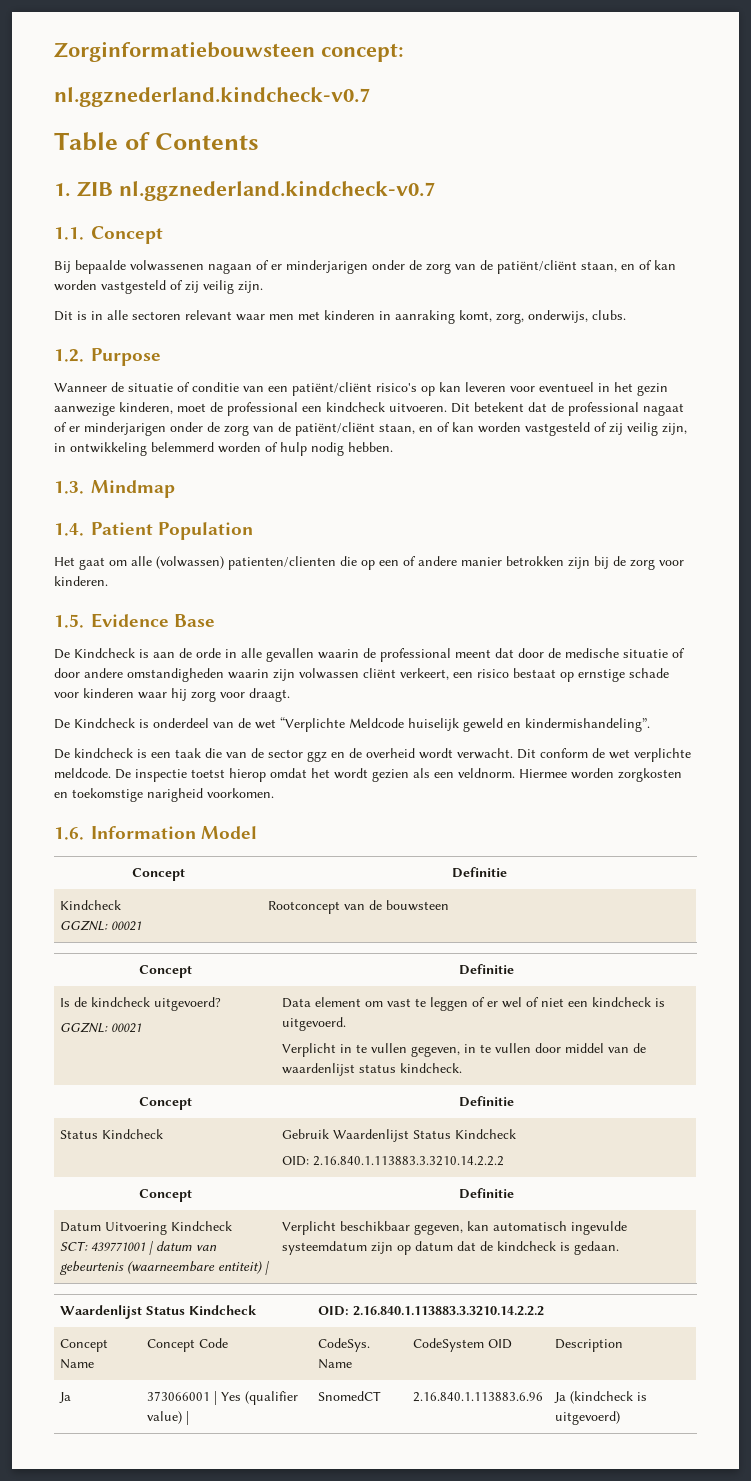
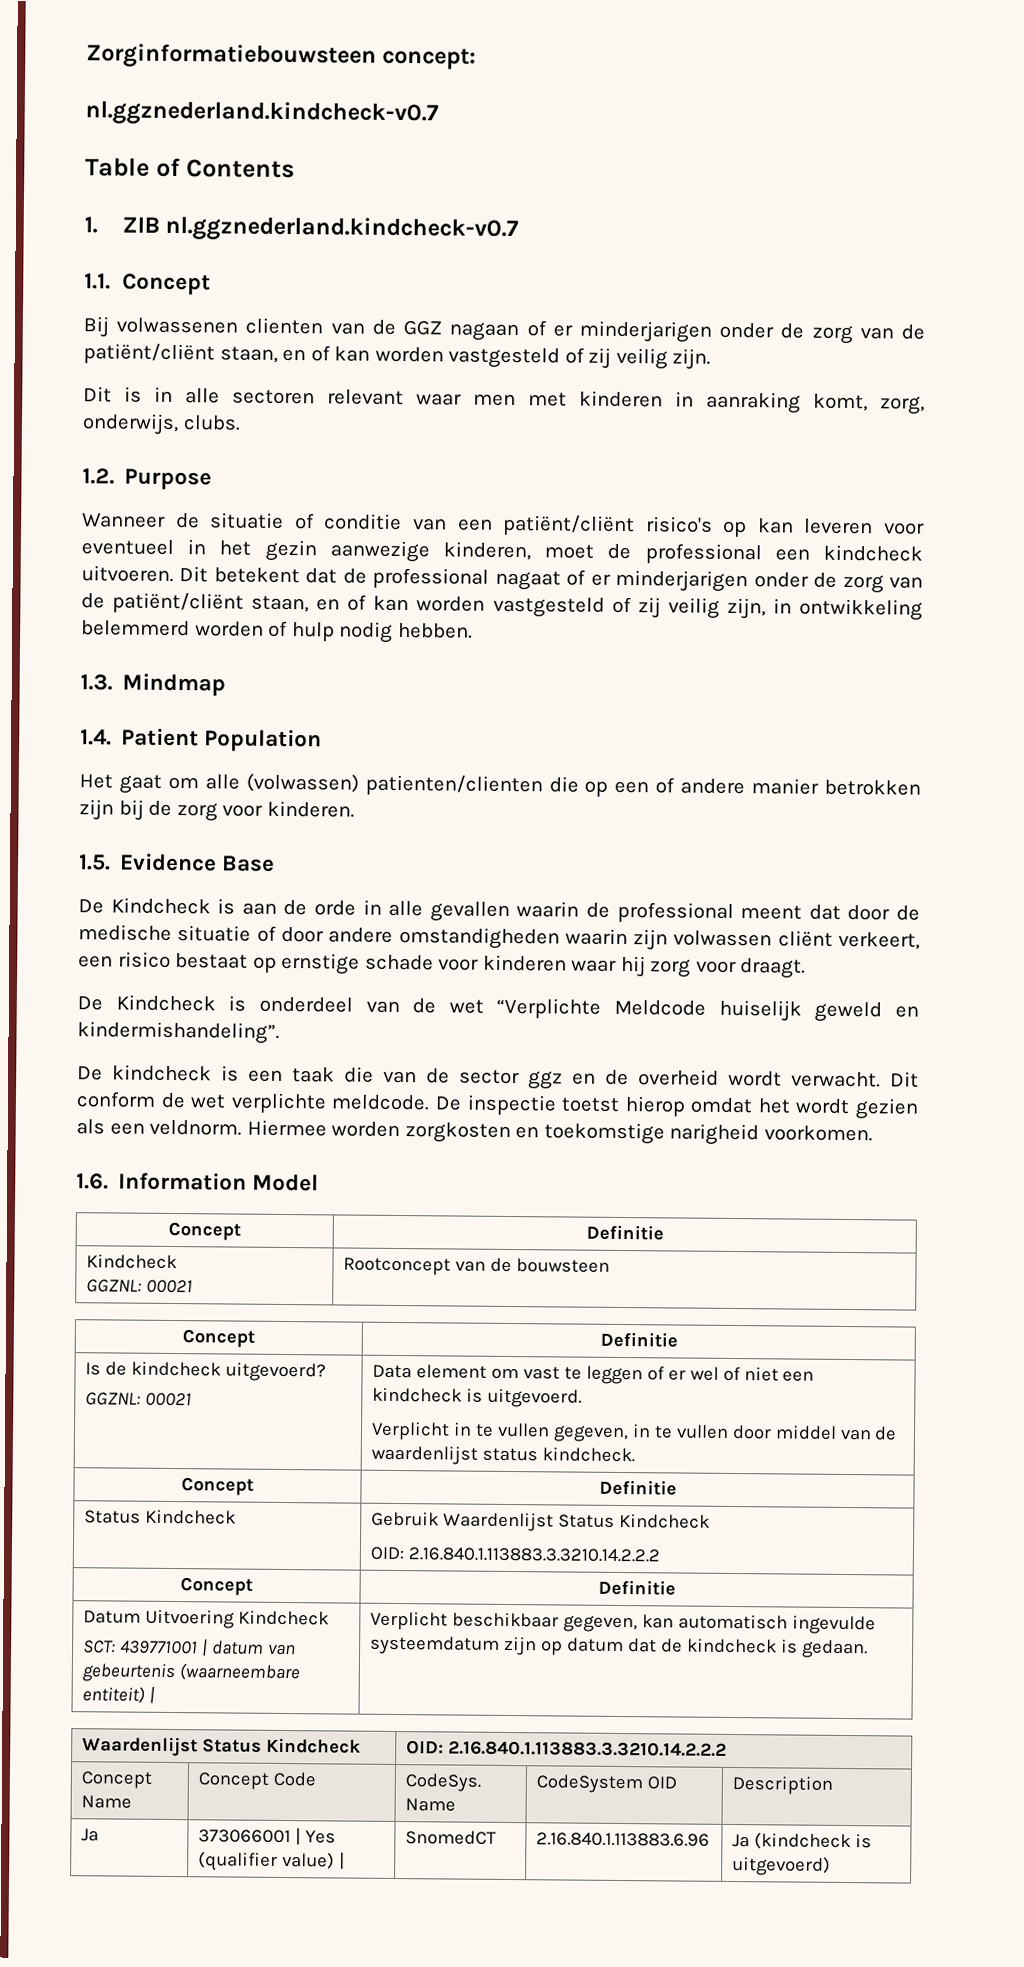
[75,260,204,274] bepaalde volwassenen -> [116,317,443,336] volwassenen clienten van de GGZ

